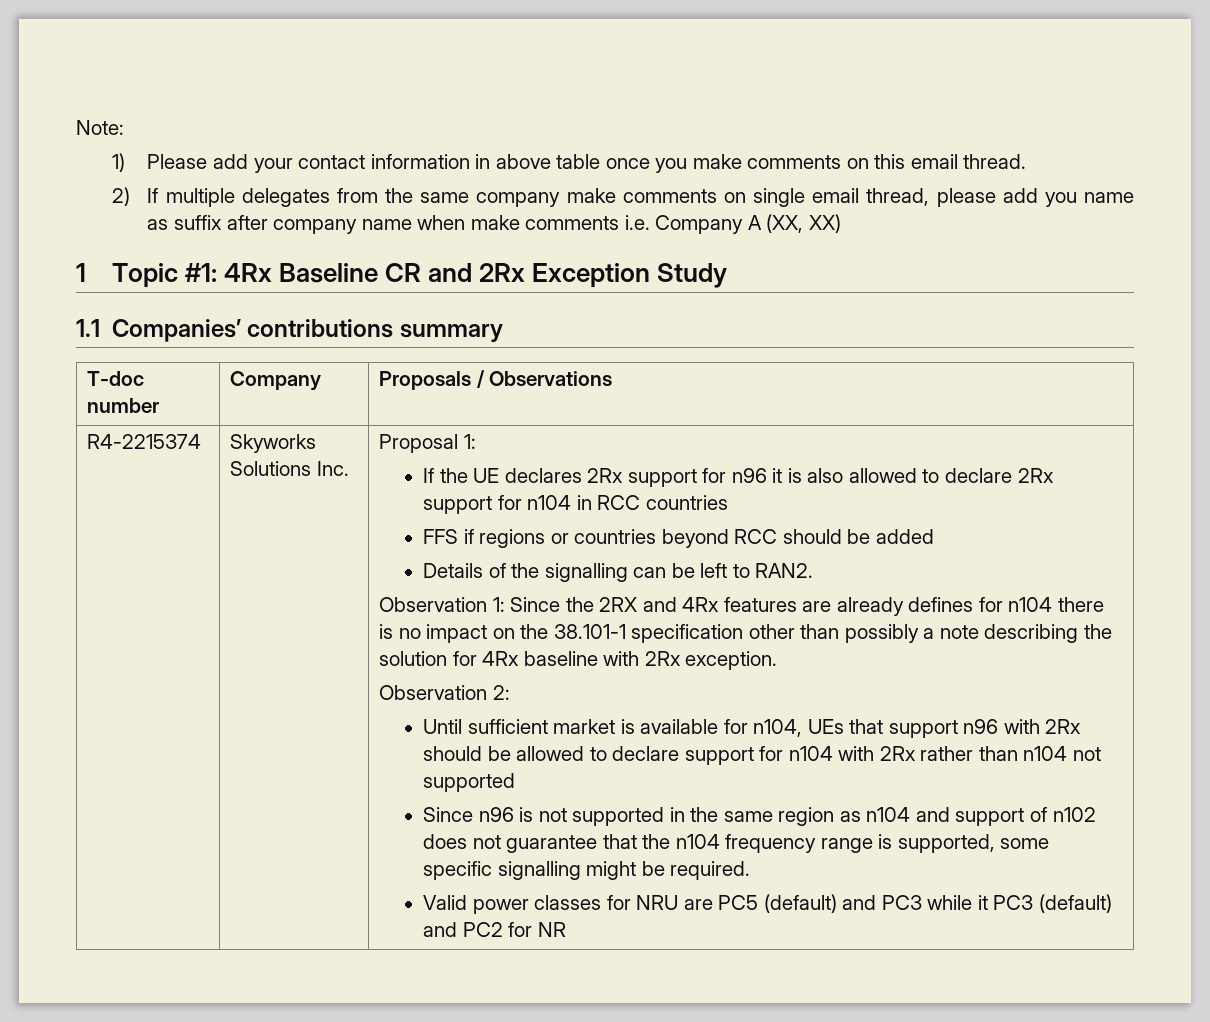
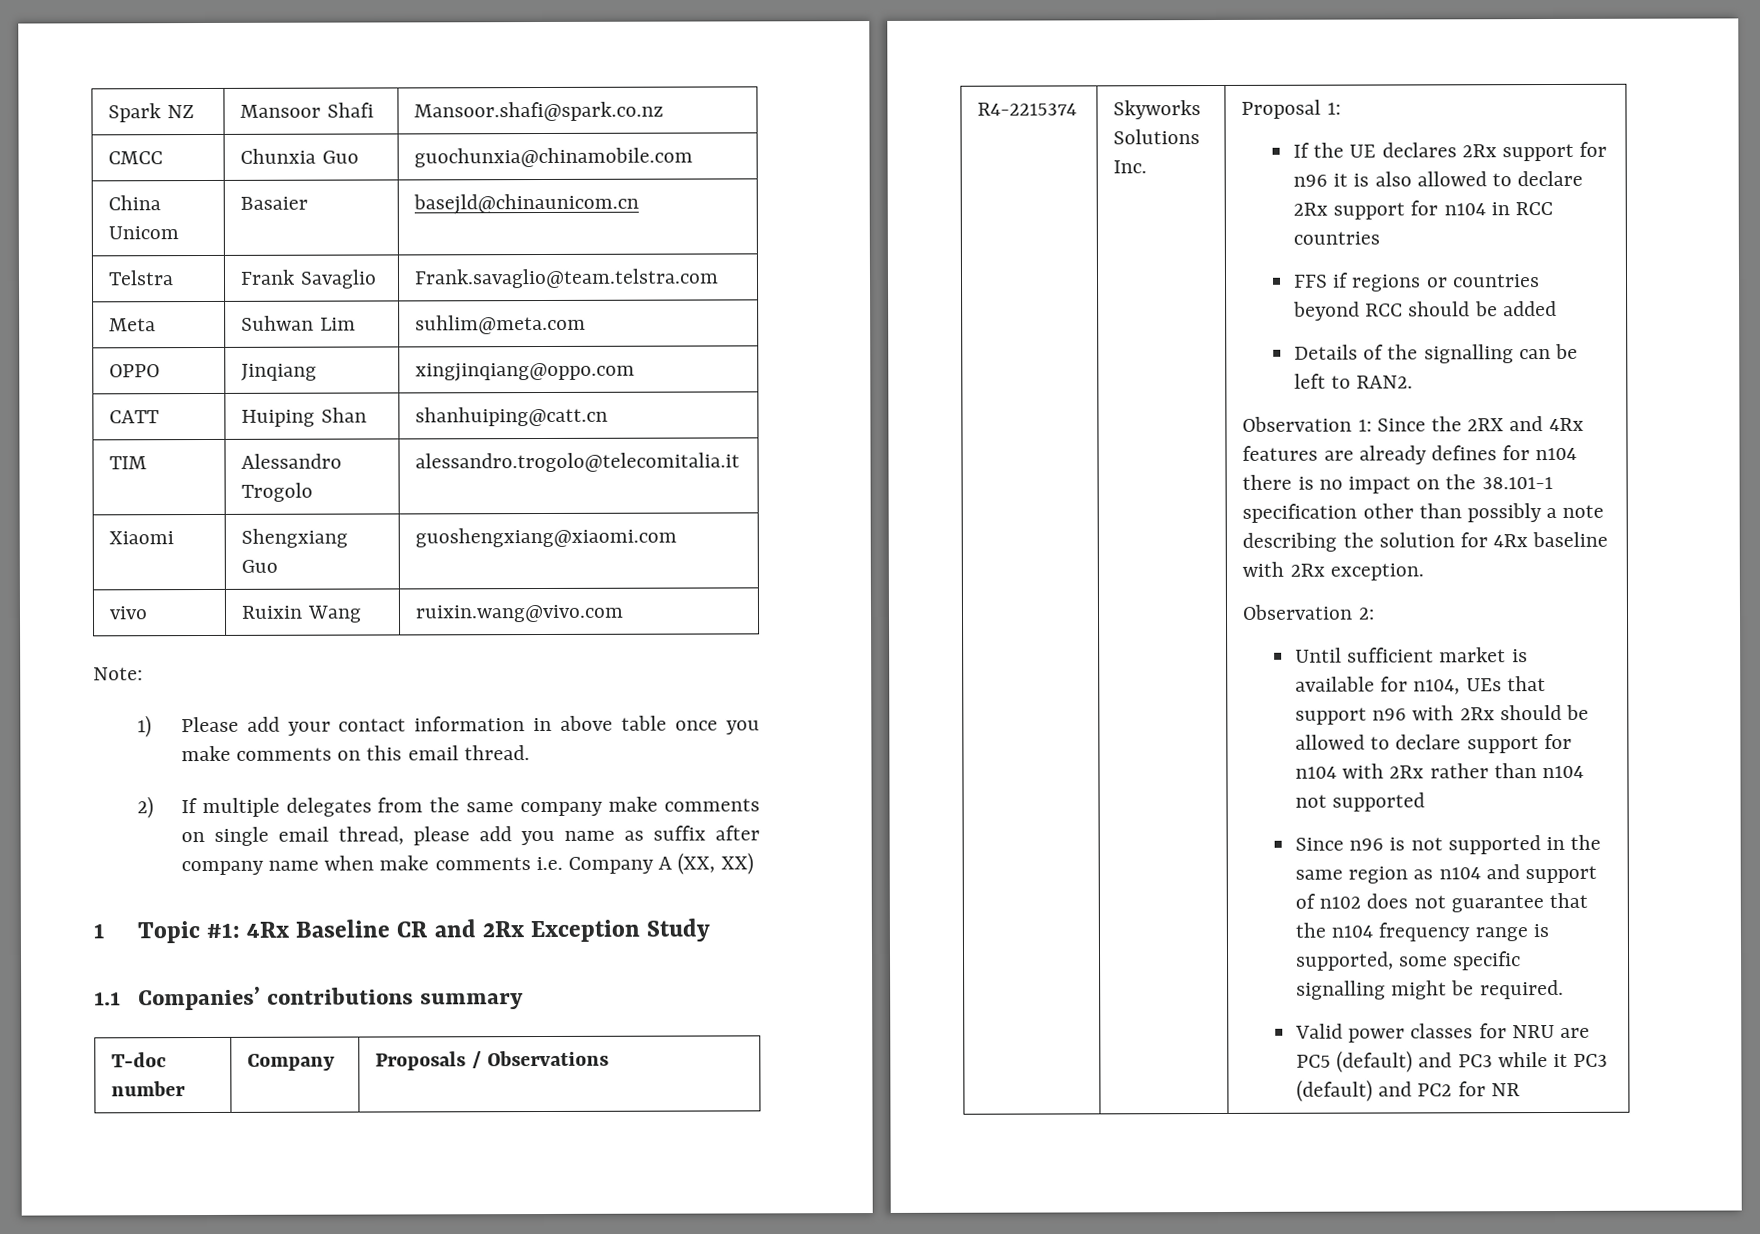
(76, 127) none -> [108,103,194,123] [240,102,374,118] [414,101,665,122] [108,151,164,165] [240,148,359,164] [414,147,694,168] [108,195,162,211] [108,226,180,240] [240,196,309,210] [413,193,640,215] [108,270,175,286] [240,269,377,289] [414,268,720,289] [109,318,157,332] [241,315,356,331] [415,314,587,335] [109,364,161,378] [241,363,318,381] [415,362,636,382] [109,410,160,424] [241,407,367,427] [415,406,609,427] [109,456,148,470] [241,453,343,469] [241,482,314,502] [415,452,741,473] [109,531,175,545] [241,528,349,548] [241,559,279,573] [415,527,678,548] [109,606,149,620] [241,605,362,623] [415,604,625,623] Spark NZ | Mansoor Shafi | Mansoor.shafi@spark.co.nz // CMCC | Chunxia Guo | guochunxia@chinamobile.com // China Unicom | Basaier | basejld@chinaunicom.cn // Telstra | Frank Savaglio | Frank.savaglio@team.telstra.com // Meta | Suhwan Lim | suhlim@meta.com // OPPO | Jinqiang | xingjinqiang@oppo.com // CATT | Huiping Shan | shanhuiping@catt.cn // TIM | Alessandro Trogolo | alessandro.trogolo@telecomitalia.it // Xiaomi | Shengxiang Guo | guoshengxiang@xiaomi.com // vivo | Ruixin Wang | ruixin.wang@vivo.com //

